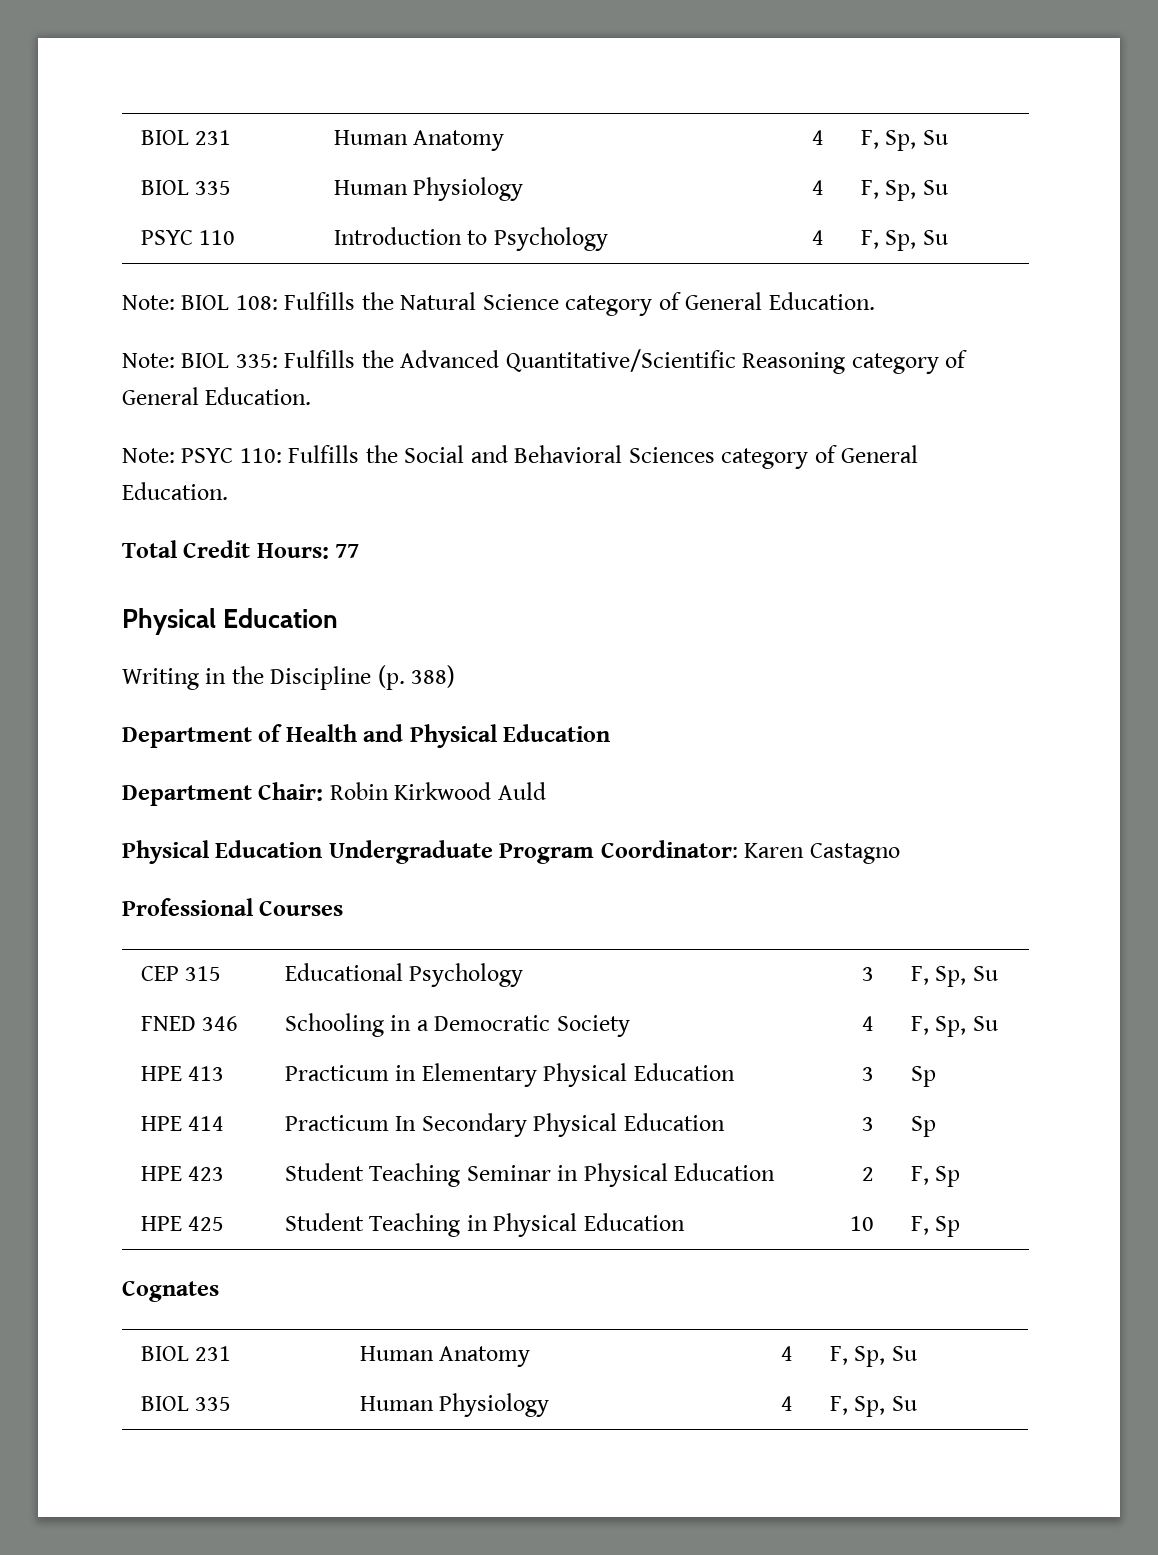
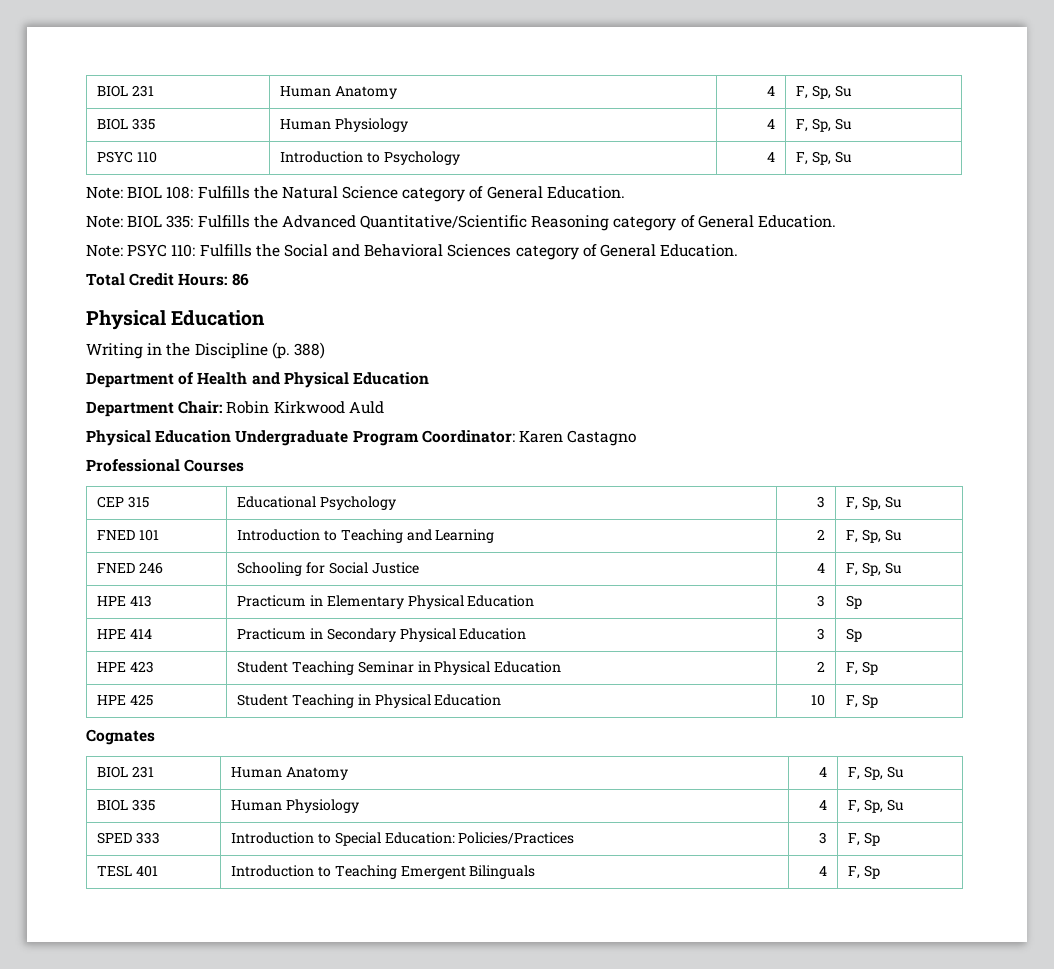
[335,544,360,558] 77 -> [231,273,249,286] 86
[202,1016,239,1031] [284,1013,630,1037] 346 | Schooling in a Democratic Society -> [139,529,160,541] [237,529,495,543] [816,529,825,540] [846,529,902,543] [97,562,164,574] [237,562,419,576] 101 | Introduction to Teaching and Learning | 2 | F, Sp, Su // FNED 246 | Schooling for Social Justice
[395,1116,417,1131] In -> [310,628,324,639] in
(917, 1403) none -> [97,832,161,844] [231,832,575,846] [818,832,827,844] [848,832,881,846] [97,865,159,877] [231,865,536,879] [818,866,827,876] [848,865,881,879] // SPED 333 | Introduction to Special Education: Policies/Practices | 3 | F, Sp // TESL 401 | Introduction to Teaching Emergent Bilinguals | 4 | F, Sp

